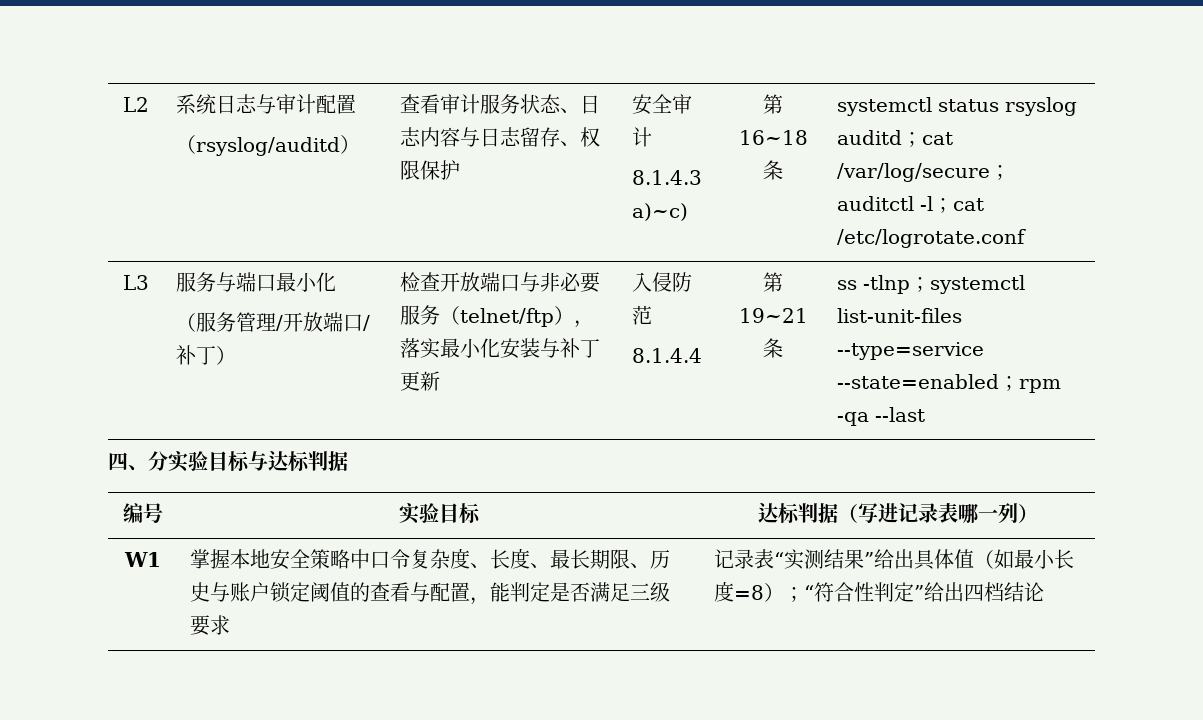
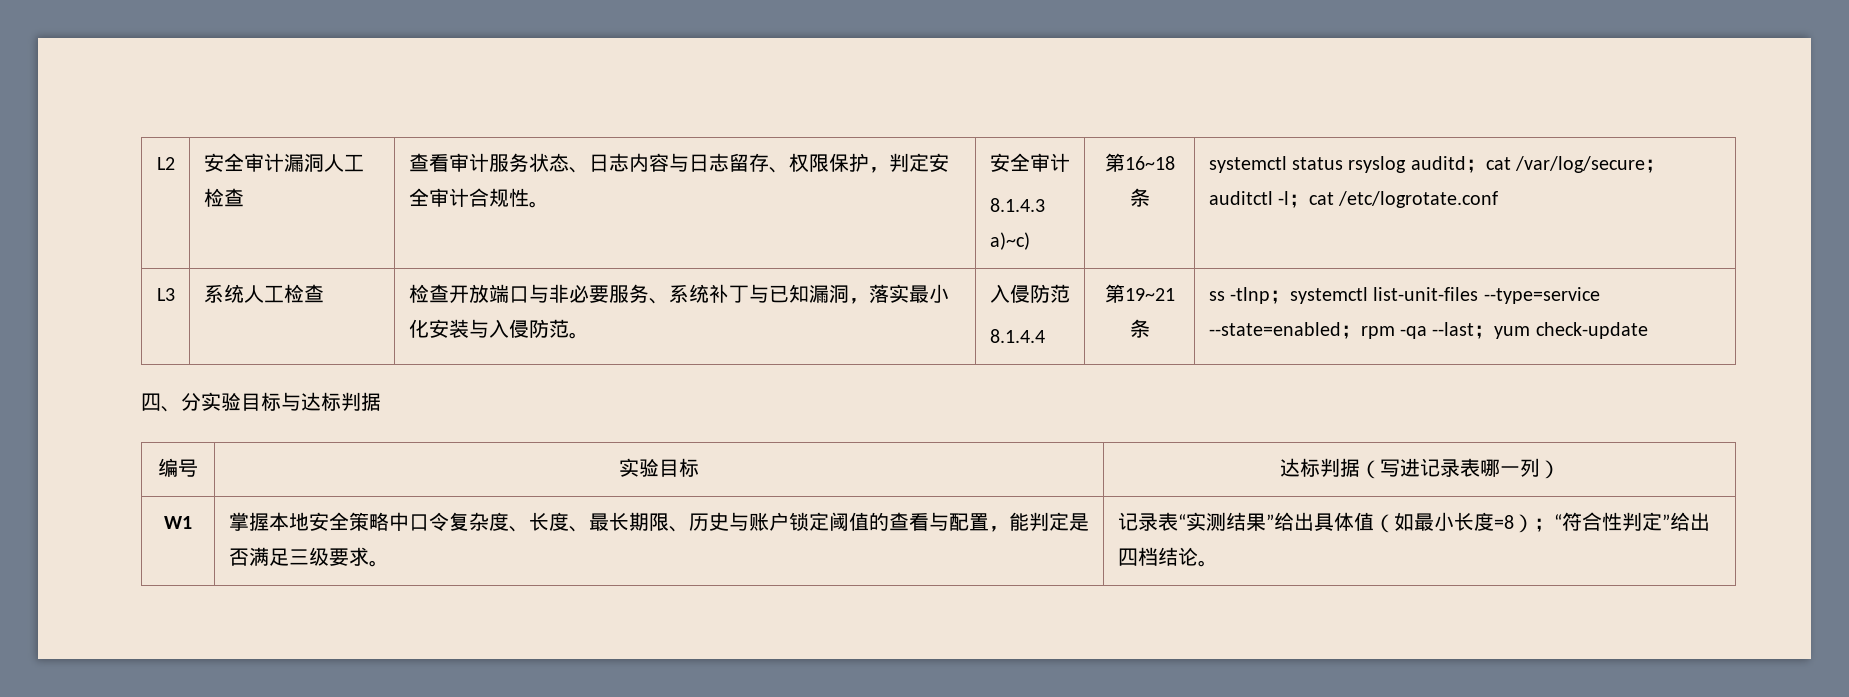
[175,94,356,114] [175,135,360,156] 系统日志与审计配置 // （rsyslog/auditd） -> [203,153,364,172] [203,188,244,207] 安全审计漏洞人工检查
(460, 170) none -> [868,153,949,173] [408,188,549,208] ，判定安全审计合规性。
[175,272,336,292] [175,312,370,332] [175,345,236,365] 服务与端口最小化 // （服务管理/开放端口/补丁） -> [203,284,324,303] 系统人工检查
[439,306,574,327] （telnet/ftp） -> [648,284,849,304] 、系统补丁与已知漏洞
[559,338,600,358] [399,371,440,391] 补丁更新 -> [488,319,589,339] 入侵防范。
(925, 414) none -> [1474,322,1648,339] ；yum check-update
(230, 625) none -> [368,560,389,567] 。
(1044, 592) none -> [1197,560,1218,567] 。

